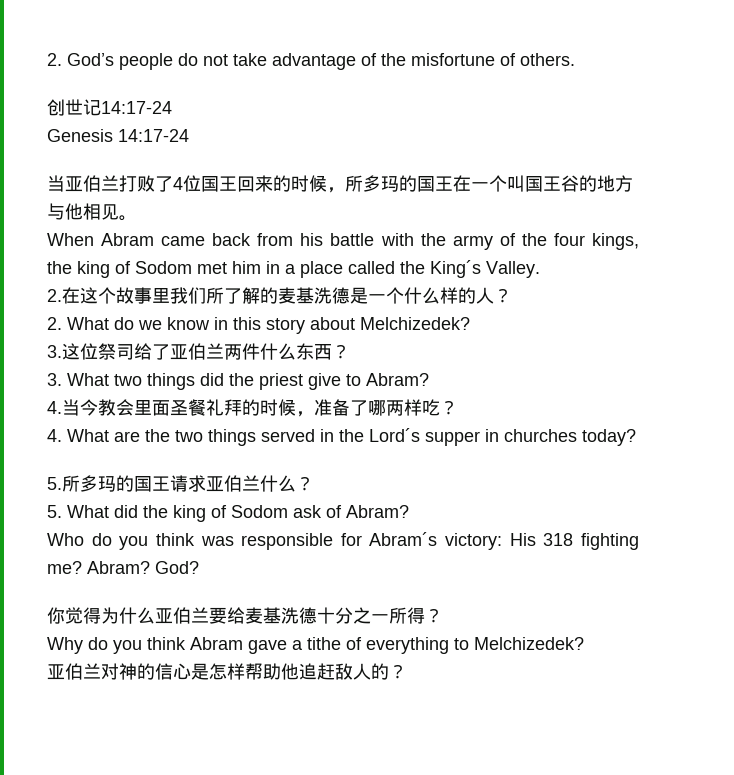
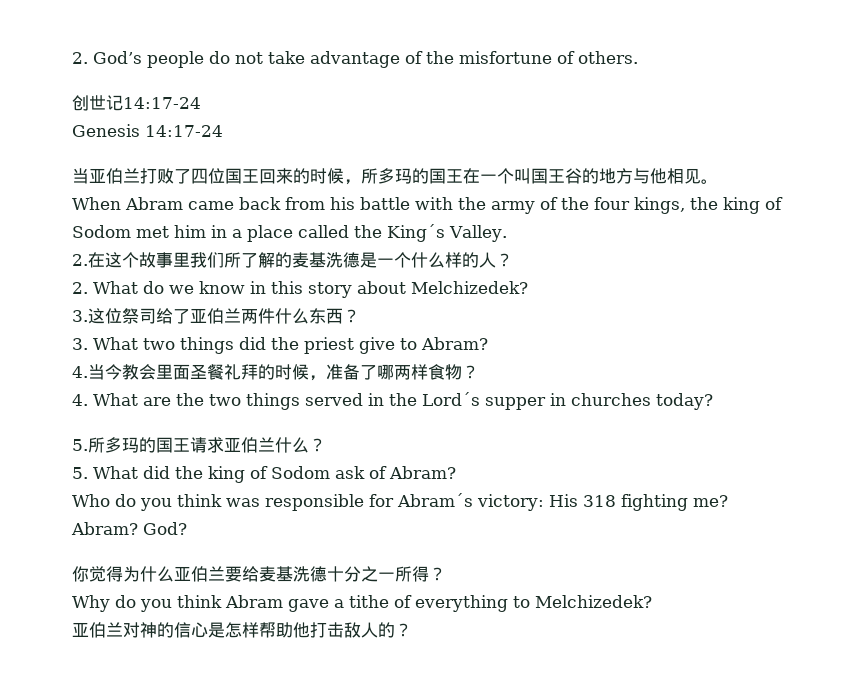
[173,177,183,190] 4 -> [191,168,208,184] 四
[422,399,440,416] 吃 -> [428,364,462,380] 食物
[299,663,335,680] 追赶 -> [310,622,344,638] 打击

